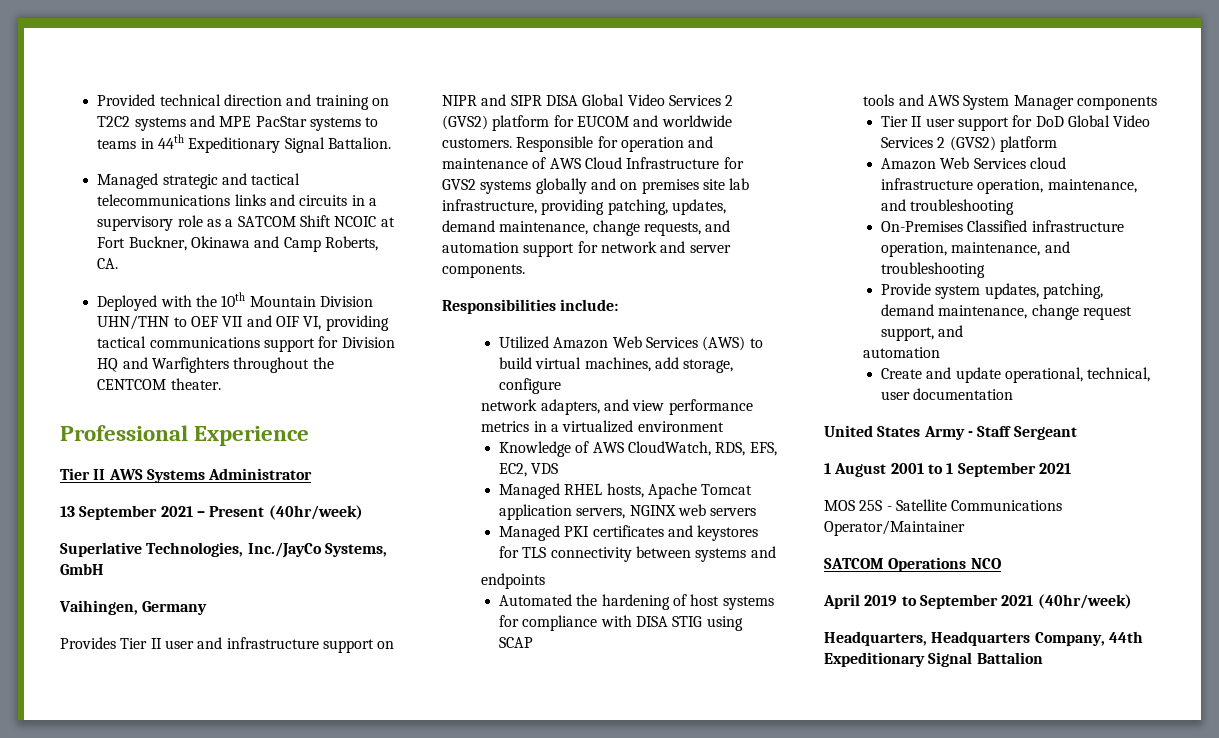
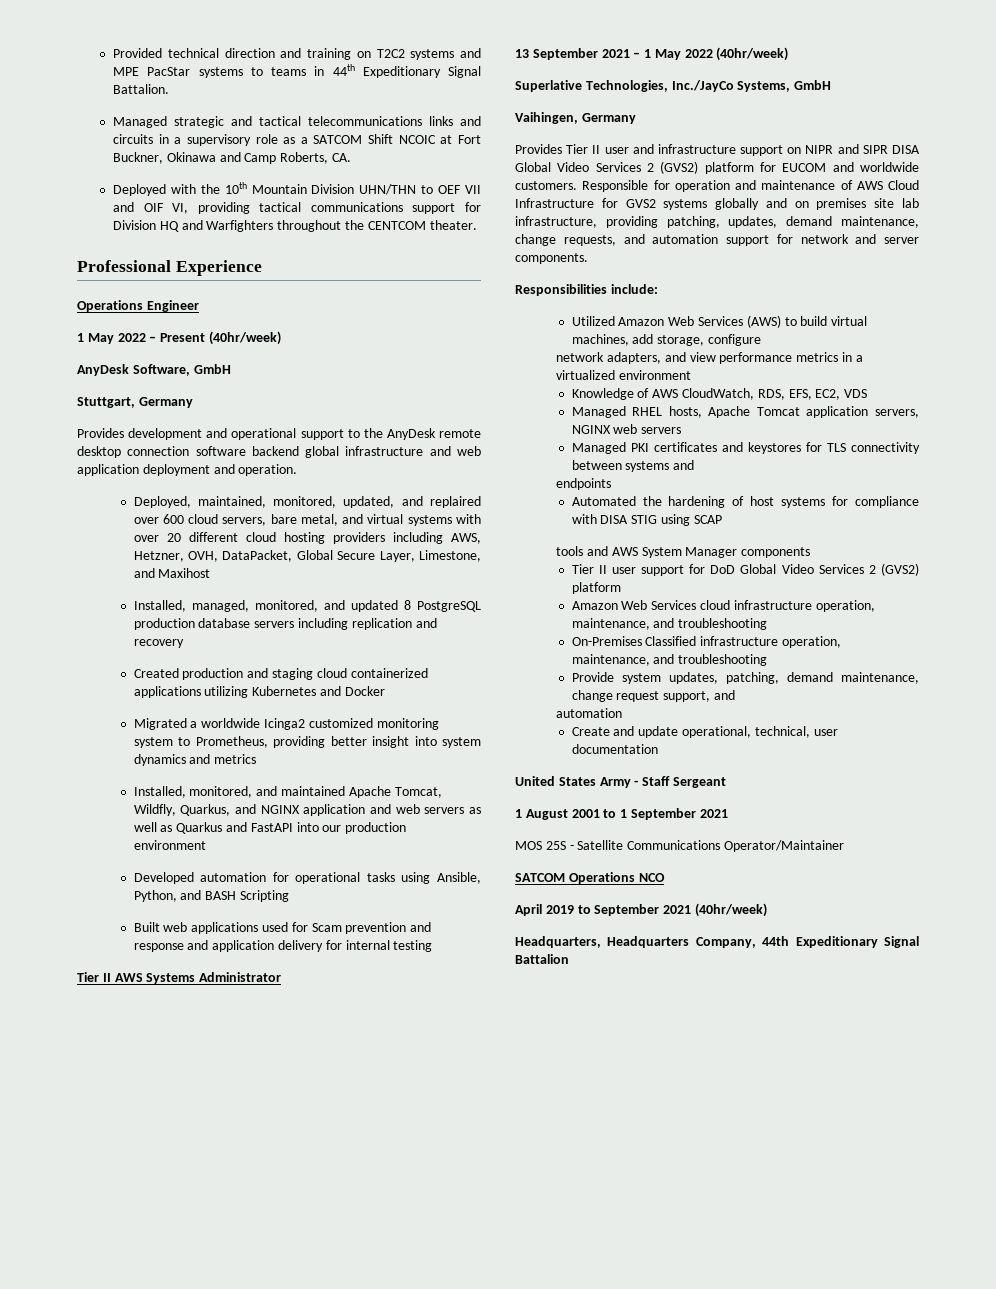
(310, 436) none -> [77,300,199,312] [77,331,281,345] [77,364,231,376] [77,397,193,408] [77,428,481,440] [77,446,481,458] [77,464,298,476] [133,496,481,508] [133,514,481,526] [133,532,481,544] [133,550,481,562] [133,568,211,578] [133,600,481,612] [133,618,437,630] [133,639,184,648] [133,668,428,680] [133,686,385,698] [133,718,439,730] [133,736,482,748] [133,754,257,766] [133,786,442,798] [133,804,482,816] [133,822,407,834] [133,840,206,850] [133,872,481,884] [133,890,290,902] [133,922,432,934] [133,940,433,952] // Operations Engineer // 1 May 2022 – Present (40hr/week) // AnyDesk Software, GmbH // Stuttgart, Germany // Provides development and operational support to the AnyDesk remote desktop connection software backend global infrastructure and web application deployment and operation. // Deployed, maintained, monitored, updated, and replaired over 600 cloud servers, bare metal, and virtual systems with over 20 different cloud hosting providers including AWS, Hetzner, OVH, DataPacket, Global Secure Layer, Limestone, and Maxihost // Installed, managed, monitored, and updated 8 PostgreSQL production database servers including replication and recovery // Created production and staging cloud containerized applications utilizing Kubernetes and Docker // Migrated a worldwide Icinga2 customized monitoring system to Prometheus, providing better insight into system dynamics and metrics // Installed, monitored, and maintained Apache Tomcat, Wildfly, Quarkus, and NGINX application and web servers as well as Quarkus and FastAPI into our production environment // Developed automation for operational tasks using Ansible, Python, and BASH Scripting // Built web applications used for Scam prevention and response and application delivery for internal testing
[209,506,265,517] Present -> [644,49,713,60] 1 May 2022

